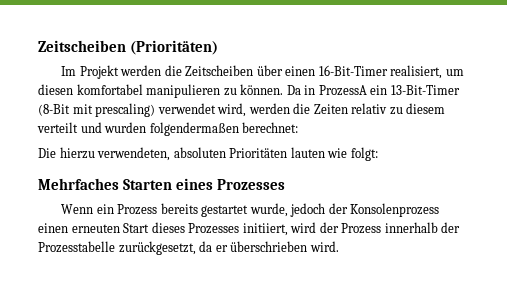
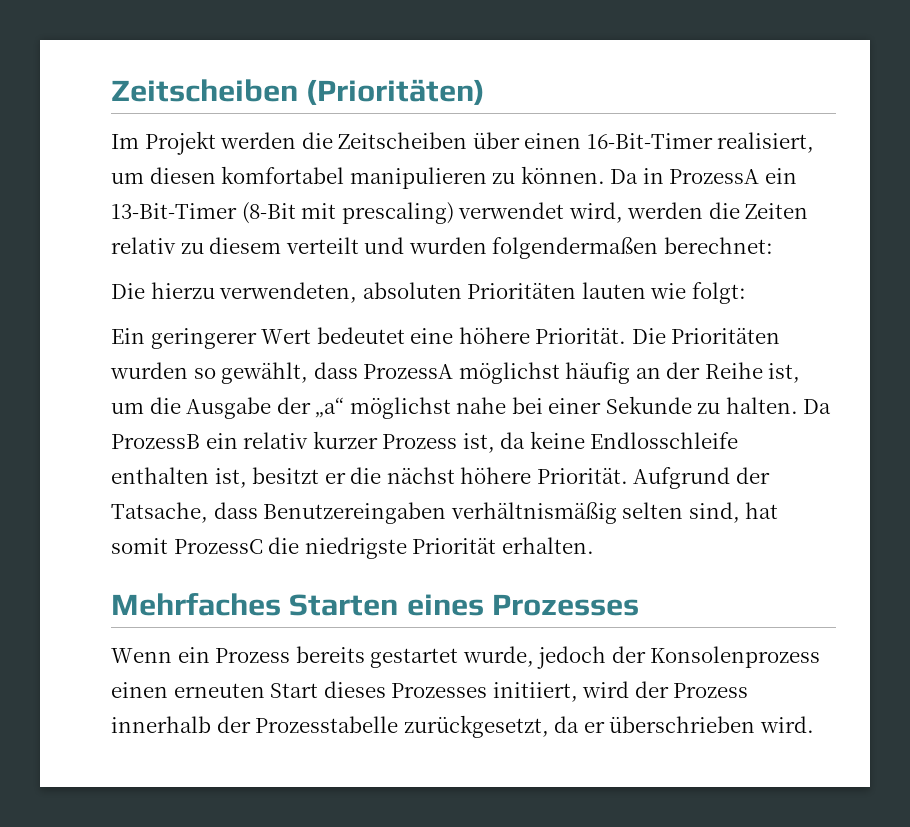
(378, 154) none -> [111,327,781,349] [110,362,801,384] [111,396,832,419] [111,431,739,453] [111,467,770,489] [111,502,779,524] [111,537,594,559] // Ein geringerer Wert bedeutet eine höhere Priorität. Die Prioritäten wurden so gewählt, dass ProzessA möglichst häufig an der Reihe ist, um die Ausgabe der „a“ möglichst nahe bei einer Sekunde zu halten. Da ProzessB ein relativ kurzer Prozess ist, da keine Endlosschleife enthalten ist, besitzt er die nächst höhere Priorität. Aufgrund der Tatsache, dass Benutzereingaben verhältnismäßig selten sind, hat somit ProzessC die niedrigste Priorität erhalten.

